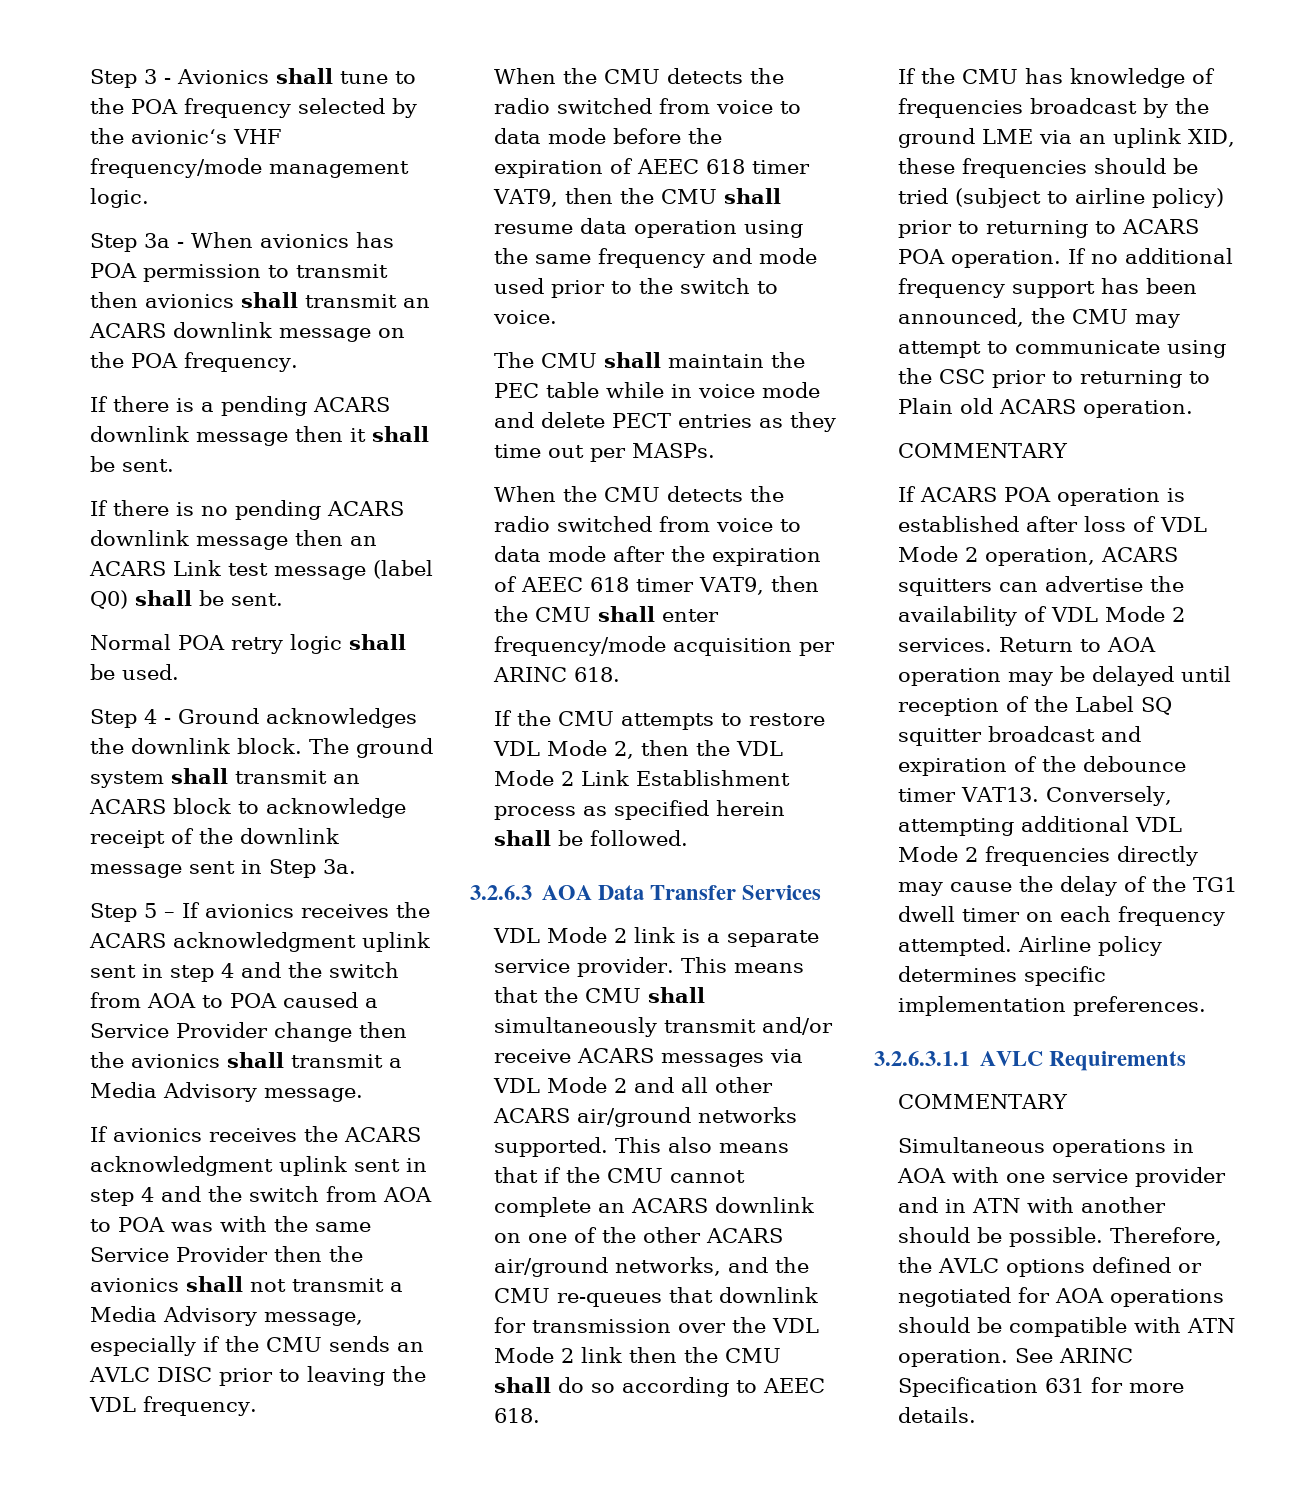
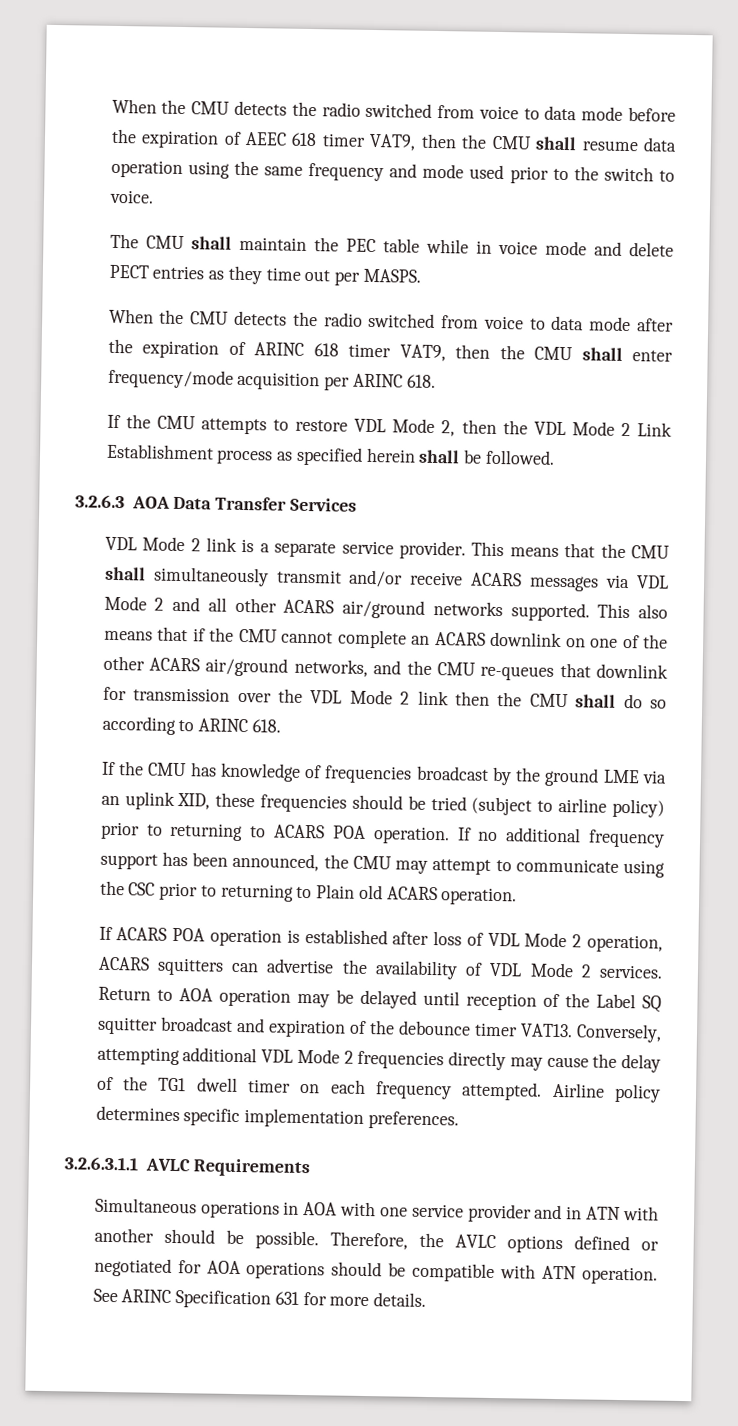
[89,68,416,88] [89,98,417,118] [89,128,282,144] [89,158,409,178] [89,188,149,208] [89,232,394,252] [89,263,388,282] [89,292,430,308] [88,322,405,342] [89,352,298,372] [89,396,390,416] [89,426,429,446] [89,456,174,472] [89,500,404,520] [89,530,377,550] [88,560,433,580] [89,590,283,609] [89,634,406,654] [89,664,179,680] [89,708,417,728] [89,738,433,758] [89,768,360,788] [88,798,406,818] [89,828,339,848] [89,859,356,878] [89,902,430,922] [88,932,430,952] [89,962,399,982] [89,992,378,1008] [89,1022,407,1042] [89,1052,402,1068] [89,1082,363,1102] [89,1126,421,1142] [89,1156,427,1176] [89,1186,432,1206] [89,1216,371,1232] [89,1246,363,1262] [89,1276,403,1292] [89,1306,363,1326] [89,1336,424,1356] [88,1366,426,1386] [88,1396,257,1416] Step 3 - Avionics shall tune to the POA frequency selected by the avionic‘s VHF frequency/mode management logic. // Step 3a - When avionics has POA permission to transmit then avionics shall transmit an ACARS downlink message on the POA frequency. // If there is a pending ACARS downlink message then it shall be sent. // If there is no pending ACARS downlink message then an ACARS Link test message (label Q0) shall be sent. // Normal POA retry logic shall be used. // Step 4 - Ground acknowledges the downlink block. The ground system shall transmit an ACARS block to acknowledge receipt of the downlink message sent in Step 3a. // Step 5 – If avionics receives the ACARS acknowledgment uplink sent in step 4 and the switch from AOA to POA caused a Service Provider change then the avionics shall transmit a Media Advisory message. // If avionics receives the ACARS acknowledgment uplink sent in step 4 and the switch from AOA to POA was with the same Service Provider then the avionics shall not transmit a Media Advisory message, especially if the CMU sends an AVLC DISC prior to leaving the VDL frequency. // -> (111, 106) none
[631,443,715,458] MASPs. -> [362,268,421,283] MASPS.
[520,577,583,592] AEEC -> [254,342,305,356] ARINC
[762,1378,825,1393] AEEC -> [198,718,249,733] ARINC
[897,443,1068,458] // COMMENTARY -> (518, 896) none
[897,1094,1068,1109] // COMMENTARY -> (311, 1168) none

